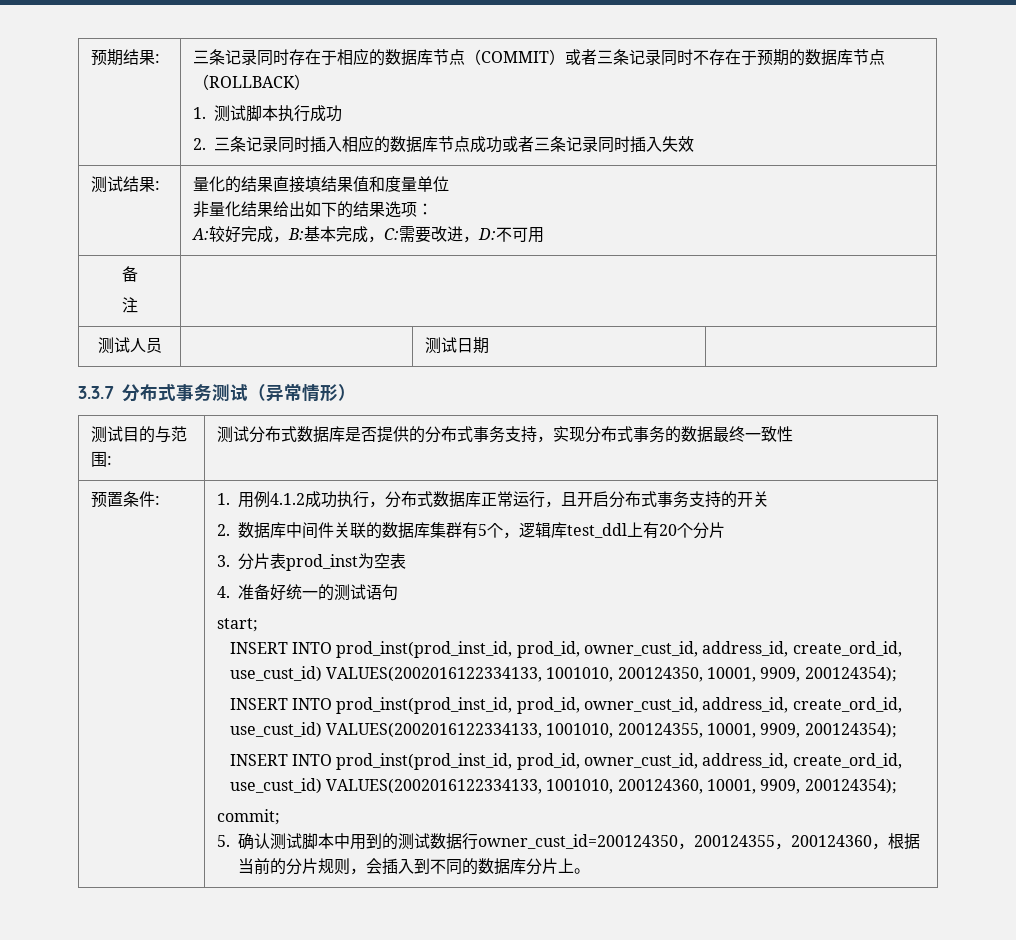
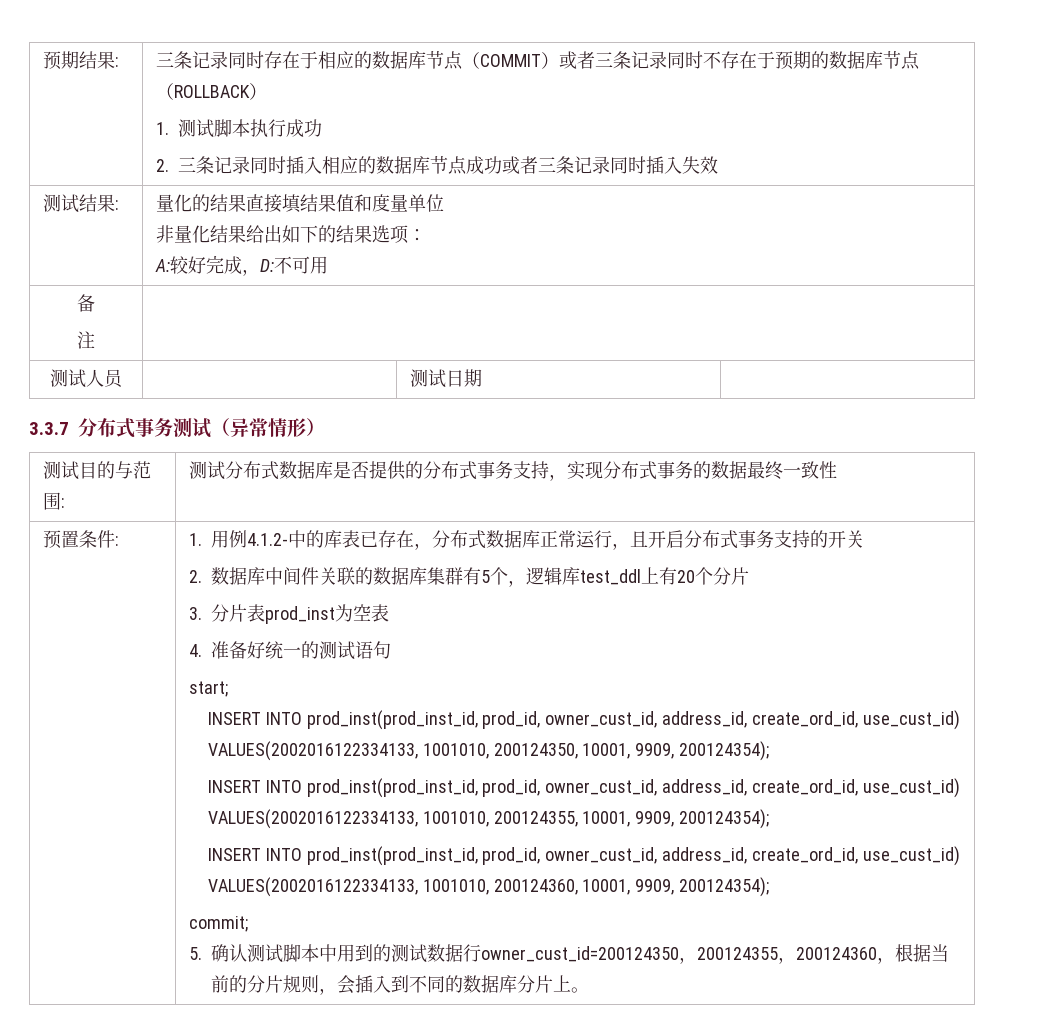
[287,226,479,243] B:基本完成，C:需要改进， -> (260, 272) none
[269,491,369,508] 4.1.2成功执行 -> [246,530,414,548] 4.1.2-中的库表已存在

